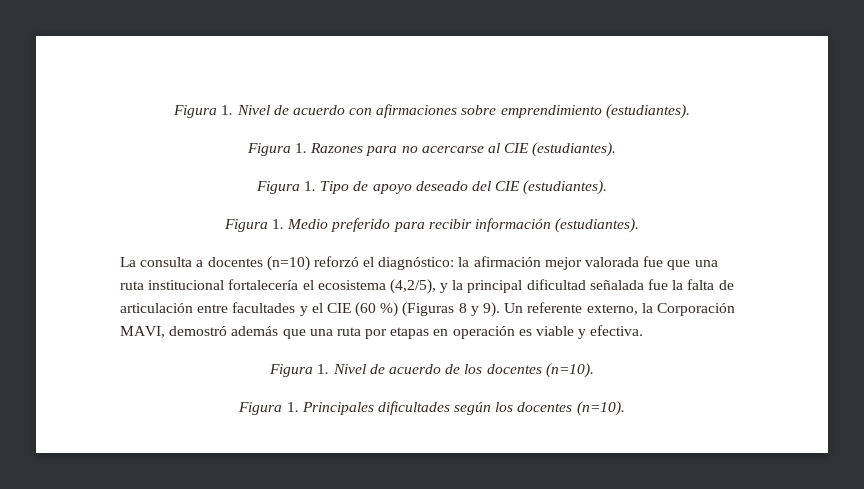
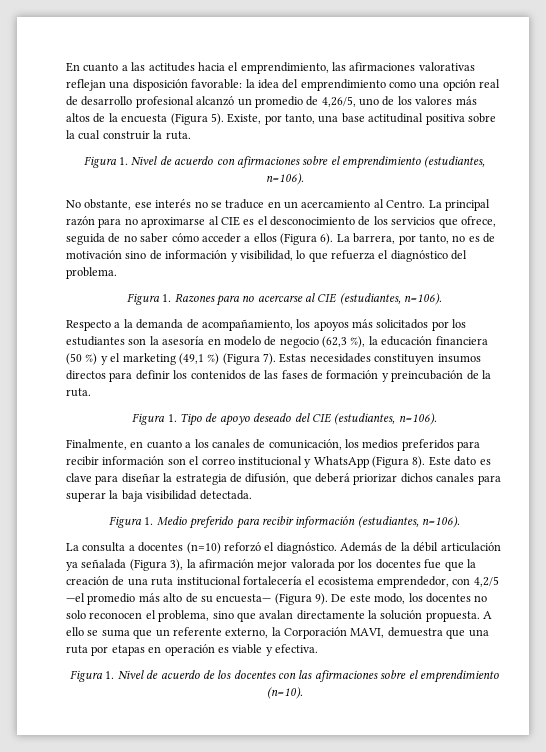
(173, 111) none -> [66,62,475,74] [66,79,501,91] [66,96,477,108] [66,113,496,125] [66,130,191,140] En cuanto a las actitudes hacia el emprendimiento, las afirmaciones valorativas reflejan una disposición favorable: la idea del emprendimiento como una opción real de desarrollo profesional alcanzó un promedio de 4,26/5, uno de los valores más altos de la encuesta (Figura 5). Existe, por tanto, una base actitudinal positiva sobre la cual construir la ruta. //
[500,104,690,119] emprendimiento (estudiantes). -> [330,156,486,169] [265,173,304,185] [66,199,490,211] [66,216,496,228] [66,233,495,245] [66,250,468,262] [66,267,117,279] el emprendimiento (estudiantes, n=106). // No obstante, ese interés no se traduce en un acercamiento al Centro. La principal razón para no aproximarse al CIE es el desconocimiento de los servicios que ofrece, seguida de no saber cómo acceder a ellos (Figura 6). La barrera, por tanto, no es de motivación sino de información y visibilidad, lo que refuerza el diagnóstico del problema.
[532,142,617,157] (estudiantes). -> [339,293,443,305] [66,319,467,331] [66,336,488,348] [66,353,481,365] [66,370,491,382] [66,388,91,397] (estudiantes, n=106). // Respecto a la demanda de acompañamiento, los apoyos más solicitados por los estudiantes son la asesoría en modelo de negocio (62,3 %), la educación financiera (50 %) y el marketing (49,1 %) (Figura 7). Estas necesidades constituyen insumos directos para definir los contenidos de las fases de formación y preincubación de la ruta.
[523,180,608,195] (estudiantes). -> [334,413,437,425] [66,439,481,451] [66,456,491,468] [66,473,501,485] [66,490,252,502] (estudiantes, n=106). // Finalmente, en cuanto a los canales de comunicación, los medios preferidos para recibir información son el correo institucional y WhatsApp (Figura 8). Este dato es clave para diseñar la estrategia de difusión, que deberá priorizar dichos canales para superar la baja visibilidad detectada.
[555,218,640,233] (estudiantes). -> [357,516,460,528] (estudiantes, n=106).
[378,256,691,270] diagnóstico: la afirmación mejor valorada fue que -> [276,542,501,554] [66,559,476,571] [66,576,125,586] diagnóstico. Además de la débil articulación ya señalada (Figura 3), la afirmación mejor valorada por los docentes fue que la creación de
[389,279,734,294] [120,302,524,317] (4,2/5), y la principal dificultad señalada fue la falta de articulación entre facultades y el CIE (60 %) (Figuras 8 y 9). Un -> [377,576,499,588] [66,593,488,605] [66,610,493,622] [66,627,170,639] emprendedor, con 4,2/5 —el promedio más alto de su encuesta— (Figura 9). De este modo, los docentes no solo reconocen el problema, sino que avalan directamente la solución propuesta. A ello se suma que un
[169,326,279,336] demostró además -> [387,627,443,637] demuestra
[545,363,594,378] [238,401,573,415] (n=10). // Figura 1. Principales dificultades según los docentes -> [278,670,499,683] con las afirmaciones sobre el emprendimiento

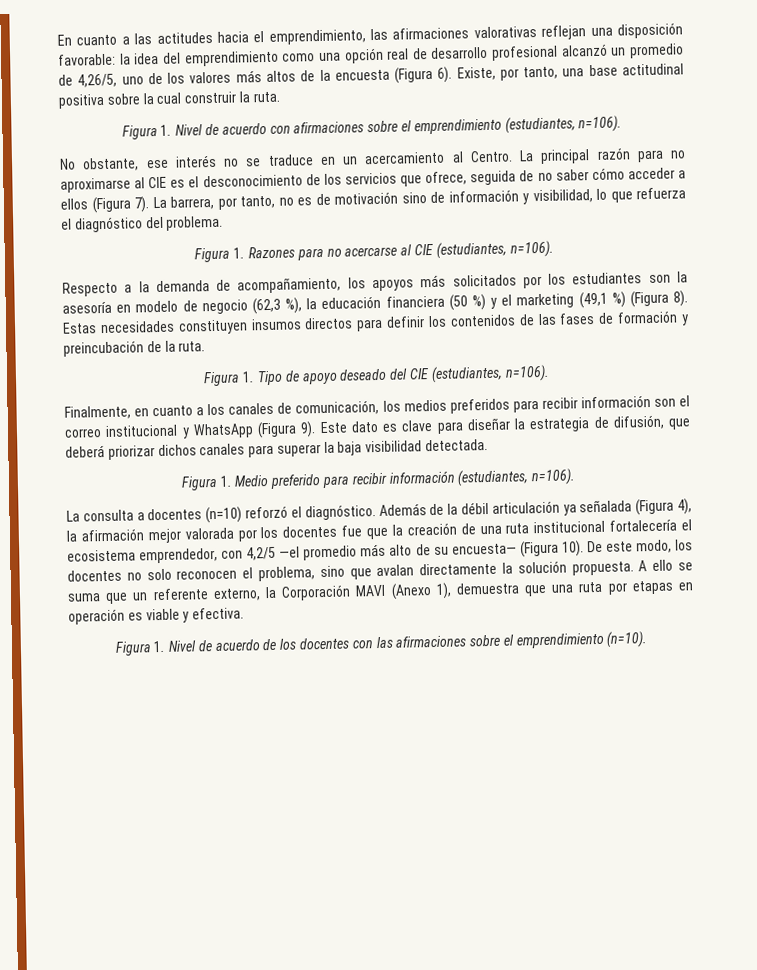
[210,113,224,125] 5). -> [437,66,453,83] 6).
[320,233,334,245] 6). -> [134,196,149,213] 7).
[263,353,276,365] 7). -> [673,290,688,307] 8).
[412,456,426,468] 8). -> [300,421,317,438] 9).
[170,559,184,571] 3), -> [677,498,692,515] 4),
[315,593,328,605] 9). -> [561,540,584,557] 10).
[350,628,385,638] MAVI, -> [355,582,452,600] MAVI (Anexo 1),

